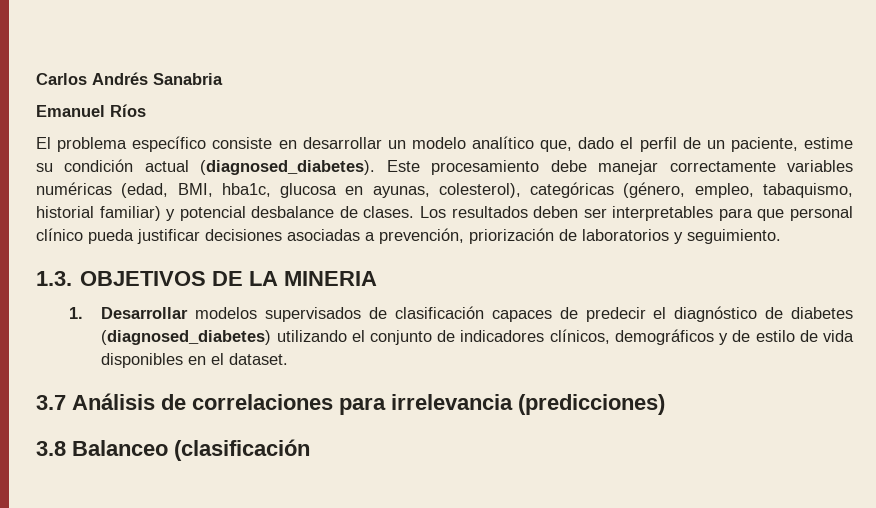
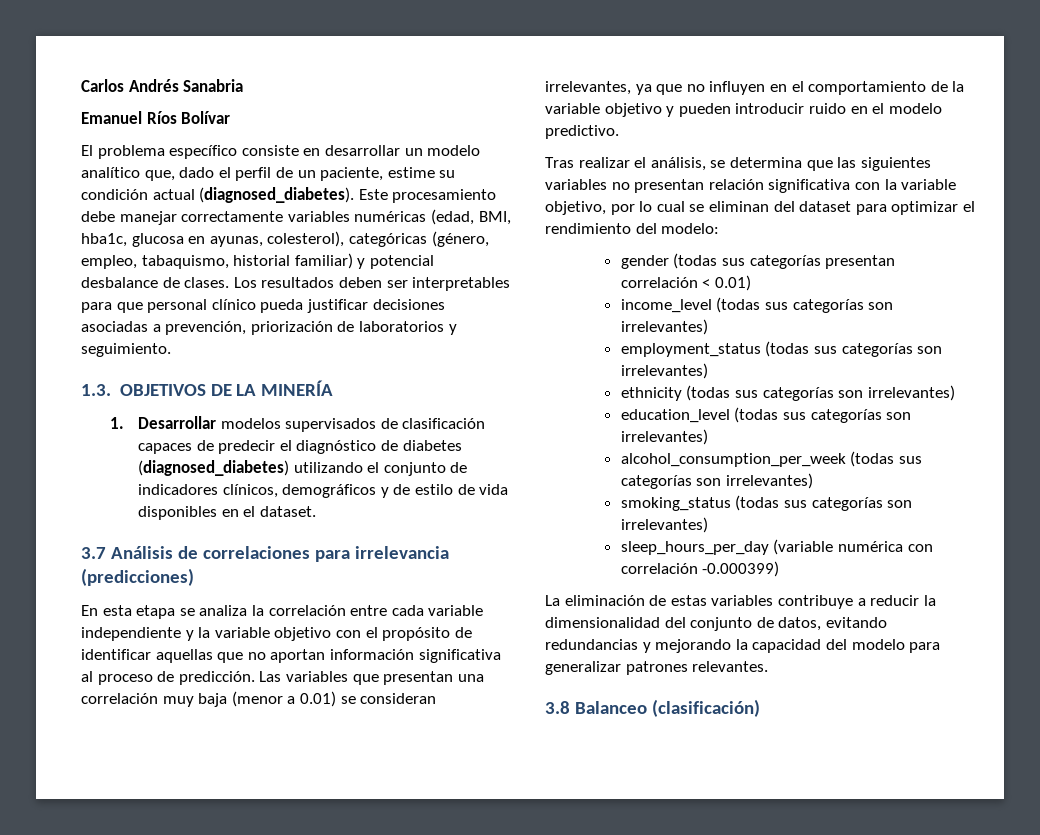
(146, 110) none -> [181,111,231,124] Bolívar
[284,271,378,286] MINERIA -> [261,380,334,396] MINERÍA
(665, 404) none -> [81,605,484,619] [81,627,472,641] [81,649,501,663] [81,671,484,685] [81,691,437,707] [545,81,965,95] [545,103,942,117] [545,125,619,139] [545,157,931,171] [545,179,957,193] [545,201,975,215] [545,223,720,234] [620,253,896,269] [620,275,751,291] [620,297,894,313] [620,319,708,335] [620,341,943,357] [620,363,708,379] [620,385,955,401] [620,407,912,423] [620,429,708,445] [620,451,922,467] [620,473,813,489] [620,495,913,511] [620,517,708,533] [620,539,933,555] [620,561,780,577] [545,595,936,609] [545,617,887,631] [545,639,941,653] [545,661,769,675] // En esta etapa se analiza la correlación entre cada variable independiente y la variable objetivo con el propósito de identificar aquellas que no aportan información significativa al proceso de predicción. Las variables que presentan una correlación muy baja (menor a 0.01) se consideran irrelevantes, ya que no influyen en el comportamiento de la variable objetivo y pueden introducir ruido en el modelo predictivo. // Tras realizar el análisis, se determina que las siguientes variables no presentan relación significativa con la variable objetivo, por lo cual se eliminan del dataset para optimizar el rendimiento del modelo: // gender (todas sus categorías presentan correlación < 0.01) // income_level (todas sus categorías son irrelevantes) // employment_status (todas sus categorías son irrelevantes) // ethnicity (todas sus categorías son irrelevantes) // education_level (todas sus categorías son irrelevantes) // alcohol_consumption_per_week (todas sus categorías son irrelevantes) // smoking_status (todas sus categorías son irrelevantes) // sleep_hours_per_day (variable numérica con correlación -0.000399) // La eliminación de estas variables contribuye a reducir la dimensionalidad del conjunto de datos, evitando redundancias y mejorando la capacidad del modelo para generalizar patrones relevantes.
[174,439,310,461] (clasificación -> [651,699,760,717] (clasificación)

